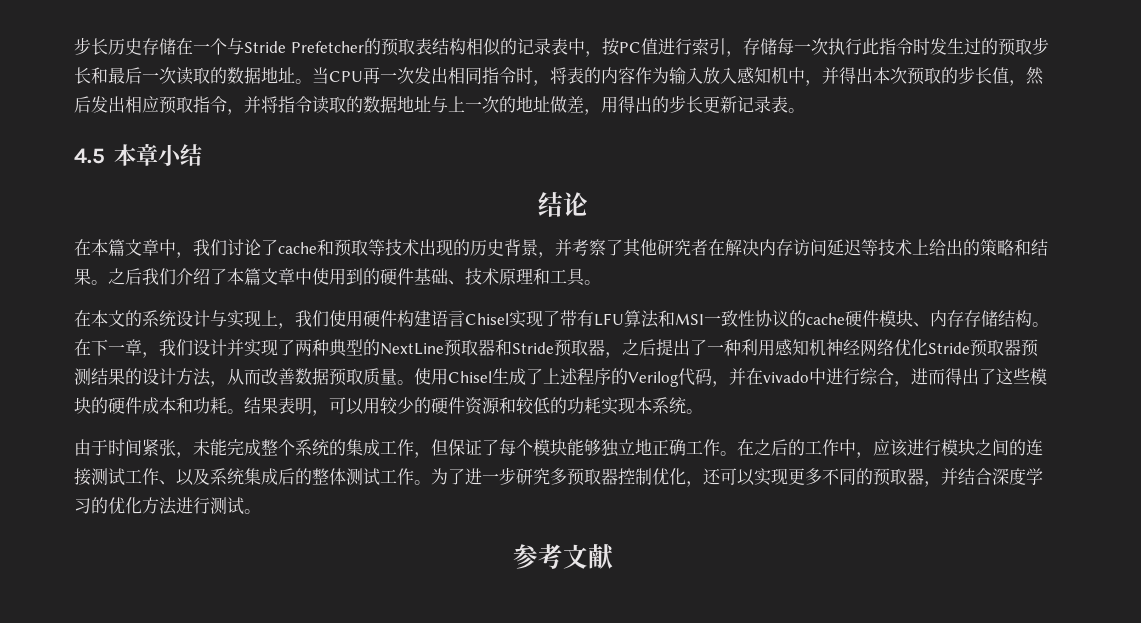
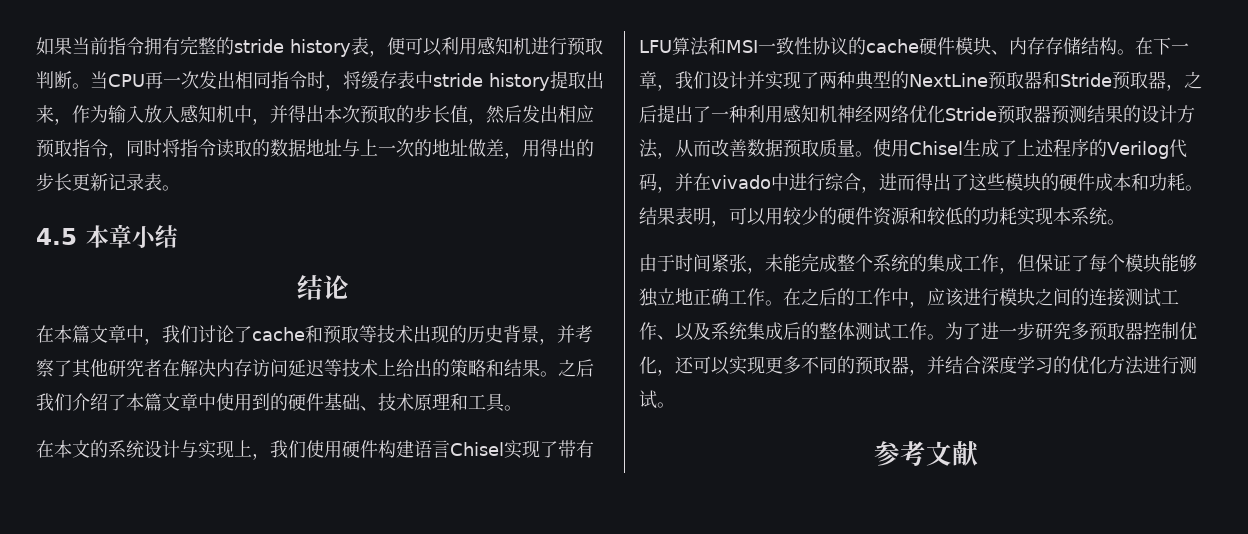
[74,37,1049,57] [74,67,295,85] 步长历史存储在一个与Stride Prefetcher的预取表结构相似的记录表中，按PC值进行索引，存储每一次执行此指令时发生过的预取步长和最后一次读取的数据地址 -> [36,36,603,57] [36,71,72,89] 如果当前指令拥有完整的stride history表，便可以利用感知机进行预取判断
[567,67,635,84] 表的内容 -> [361,71,604,91] [36,105,72,125] 缓存表中stride history提取出来，
[244,96,261,113] 并 -> [126,139,162,157] 同时

